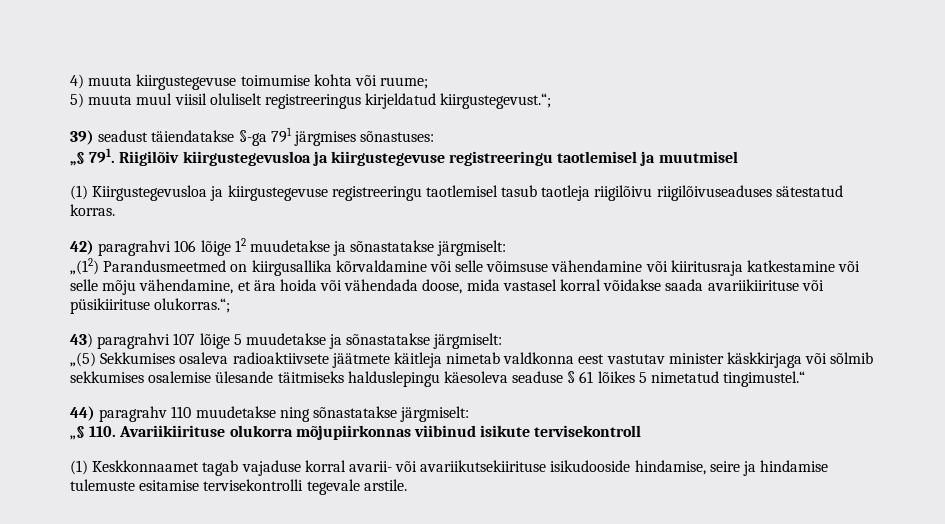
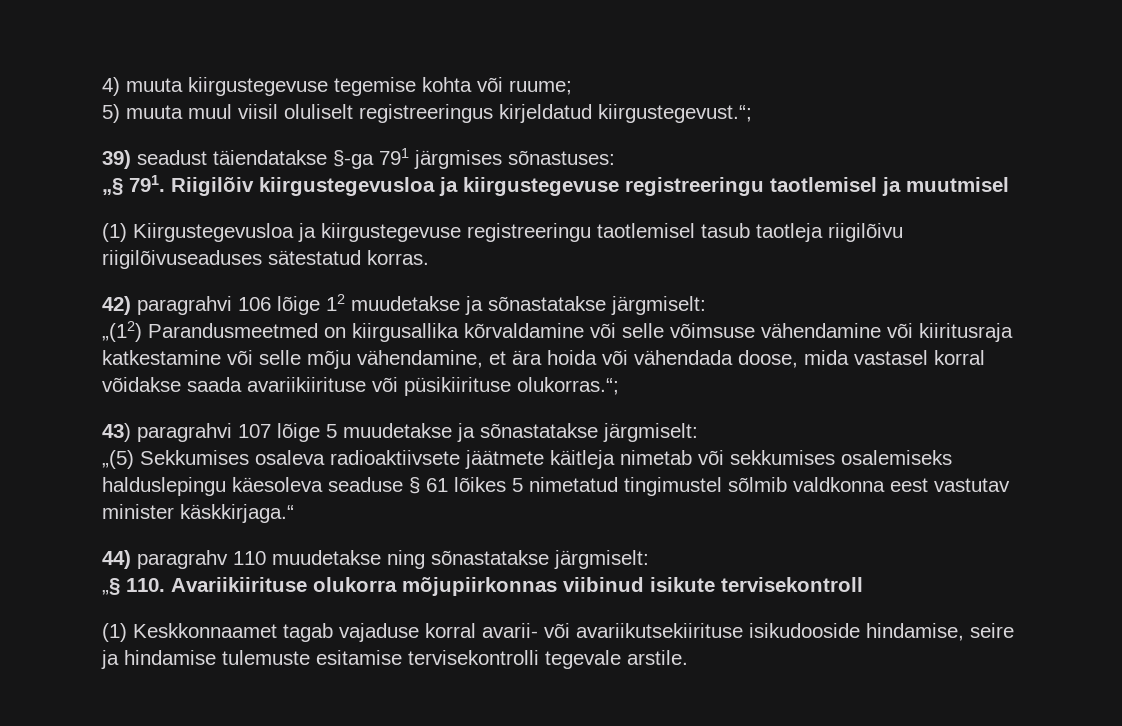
[240,75,310,86] toimumise -> [334,77,416,96] tegemise
[503,352,874,368] [70,371,344,383] valdkonna eest vastutav minister käskkirjaga või sõlmib sekkumises osalemise ülesande täitmiseks -> [698,450,952,465] või sekkumises osalemiseks
[723,371,806,387] tingimustel.“ -> [624,477,1010,496] [102,504,294,523] tingimustel sõlmib valdkonna eest vastutav minister käskkirjaga.“

